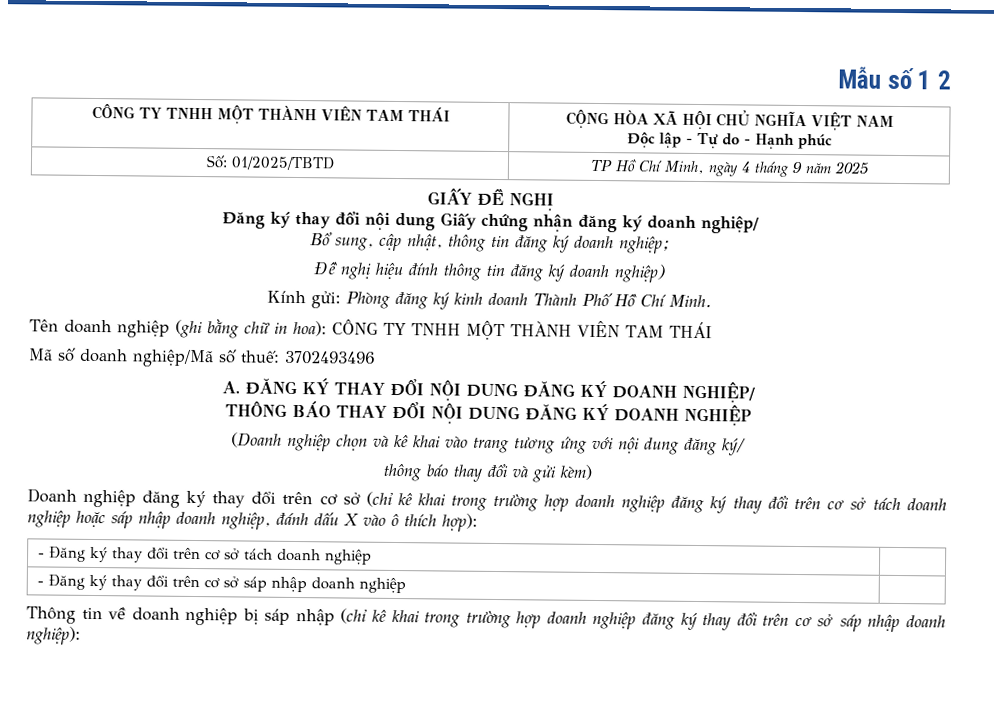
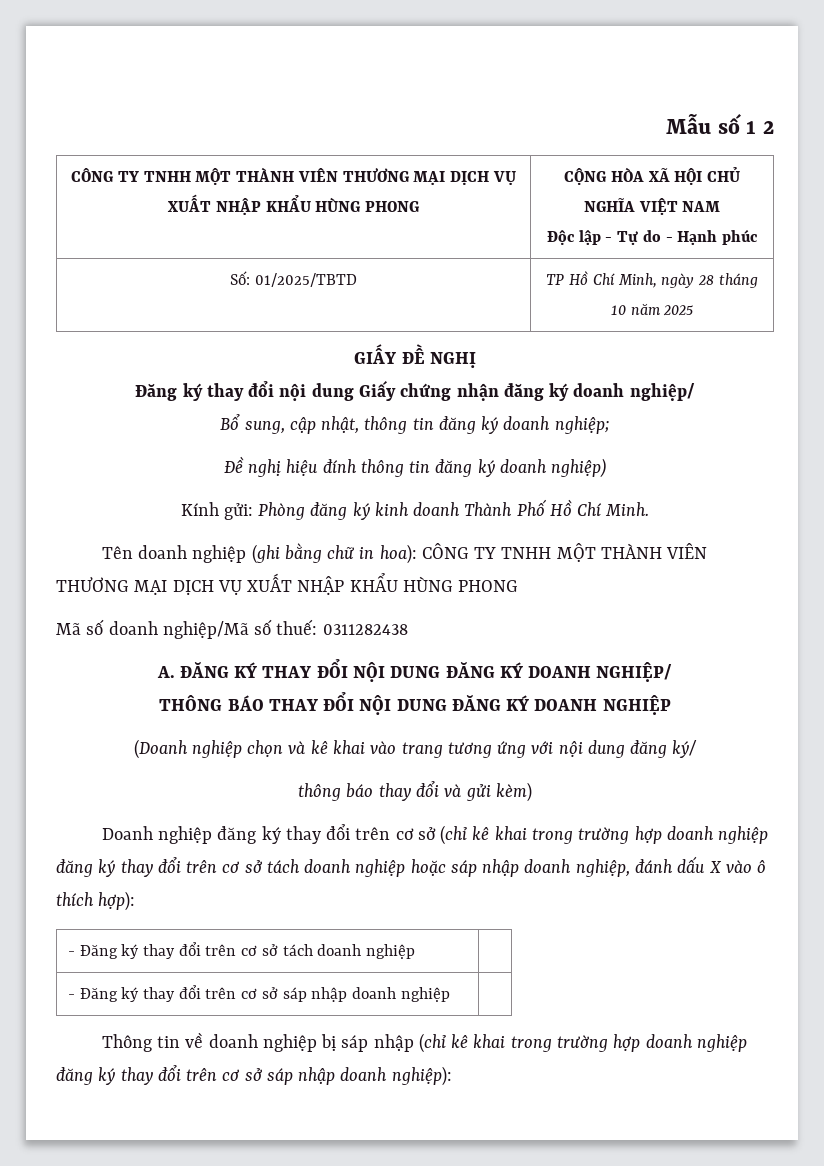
[365,107,450,122] TAM THÁI -> [342,167,516,185] [167,194,420,215] THƯƠNG MẠI DỊCH VỤ XUẤT NHẬP KHẨU HÙNG PHONG
[740,161,803,177] 4 tháng 9 -> [697,273,758,288] [610,305,626,315] 28 tháng 10
[625,321,712,339] TAM THÁI -> [56,573,519,595] THƯƠNG MẠI DỊCH VỤ XUẤT NHẬP KHẨU HÙNG PHONG
[284,350,376,365] 3702493496 -> [322,624,408,635] 0311282438

